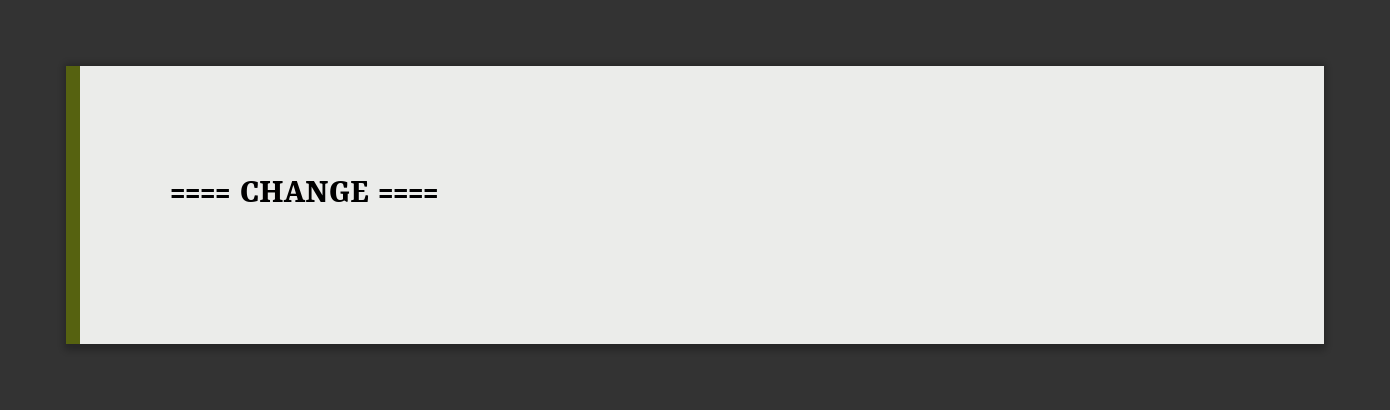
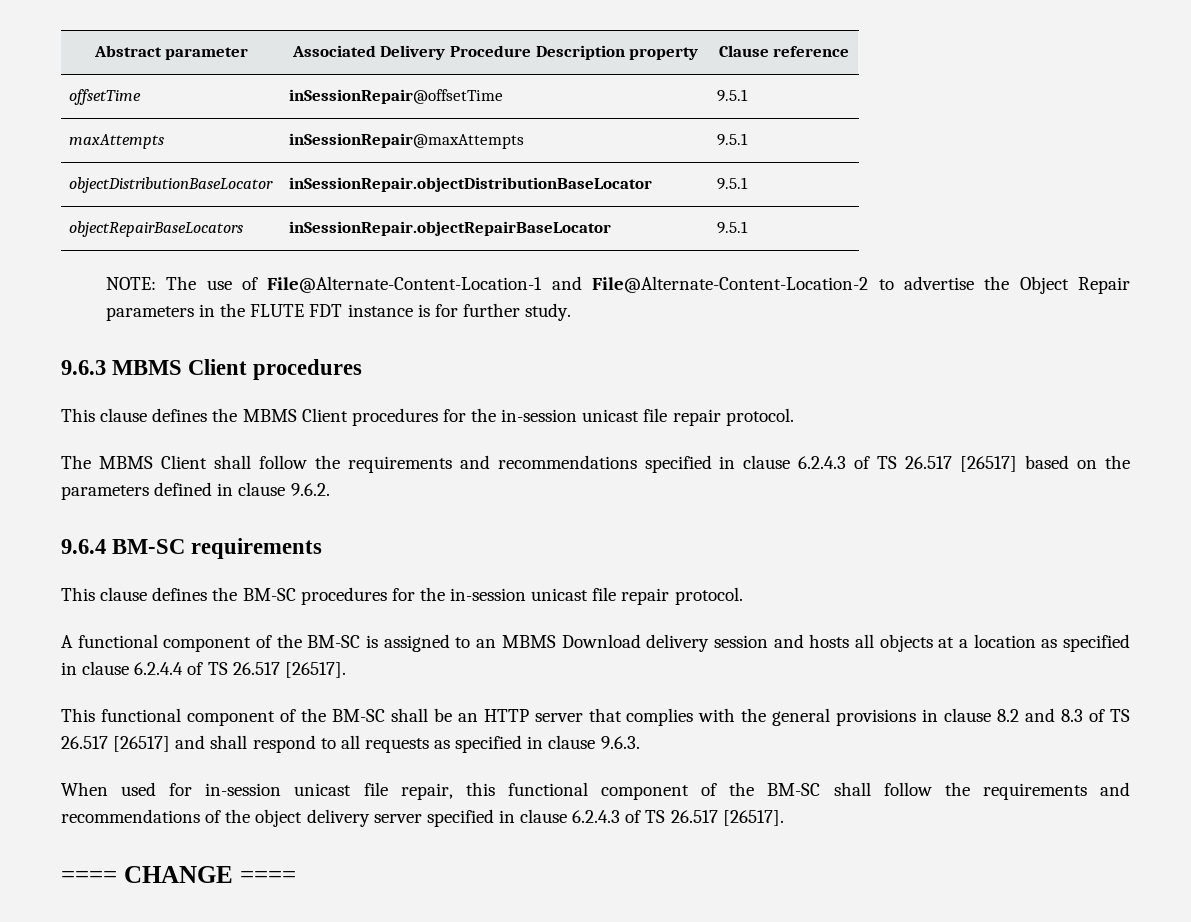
(170, 195) none -> [93,45,249,60] [291,45,699,60] [718,45,850,57] [69,89,142,105] [289,89,504,104] [717,89,749,102] [69,134,165,149] [289,133,525,149] [717,133,749,146] [69,177,274,193] [289,177,653,192] [717,177,749,190] [69,221,244,237] [289,221,612,236] [717,221,749,234] [105,276,1130,294] [105,303,572,321] [61,359,363,380] [61,408,794,426] [61,455,1130,473] [61,482,330,500] [61,538,323,559] [61,587,743,605] [61,634,1131,652] [61,661,346,678] [61,708,1130,726] [61,735,640,753] [61,782,1130,800] [61,809,784,827] Abstract parameter | Associated Delivery Procedure Description property | Clause reference // offsetTime | inSessionRepair@offsetTime | 9.5.1 // maxAttempts | inSessionRepair@maxAttempts | 9.5.1 // objectDistributionBaseLocator | inSessionRepair.objectDistributionBaseLocator | 9.5.1 // objectRepairBaseLocators | inSessionRepair.objectRepairBaseLocator | 9.5.1 // NOTE: The use of File@Alternate-Content-Location-1 and File@Alternate-Content-Location-2 to advertise the Object Repair parameters in the FLUTE FDT instance is for further study. // 9.6.3 MBMS Client procedures // This clause defines the MBMS Client procedures for the in-session unicast file repair protocol. // The MBMS Client shall follow the requirements and recommendations specified in clause 6.2.4.3 of TS 26.517 [26517] based on the parameters defined in clause 9.6.2. // 9.6.4 BM-SC requirements // This clause defines the BM-SC procedures for the in-session unicast file repair protocol. // A functional component of the BM-SC is assigned to an MBMS Download delivery session and hosts all objects at a location as specified in clause 6.2.4.4 of TS 26.517 [26517]. // This functional component of the BM-SC shall be an HTTP server that complies with the general provisions in clause 8.2 and 8.3 of TS 26.517 [26517] and shall respond to all requests as specified in clause 9.6.3. // When used for in-session unicast file repair, this functional component of the BM-SC shall follow the requirements and recommendations of the object delivery server specified in clause 6.2.4.3 of TS 26.517 [26517]. //

